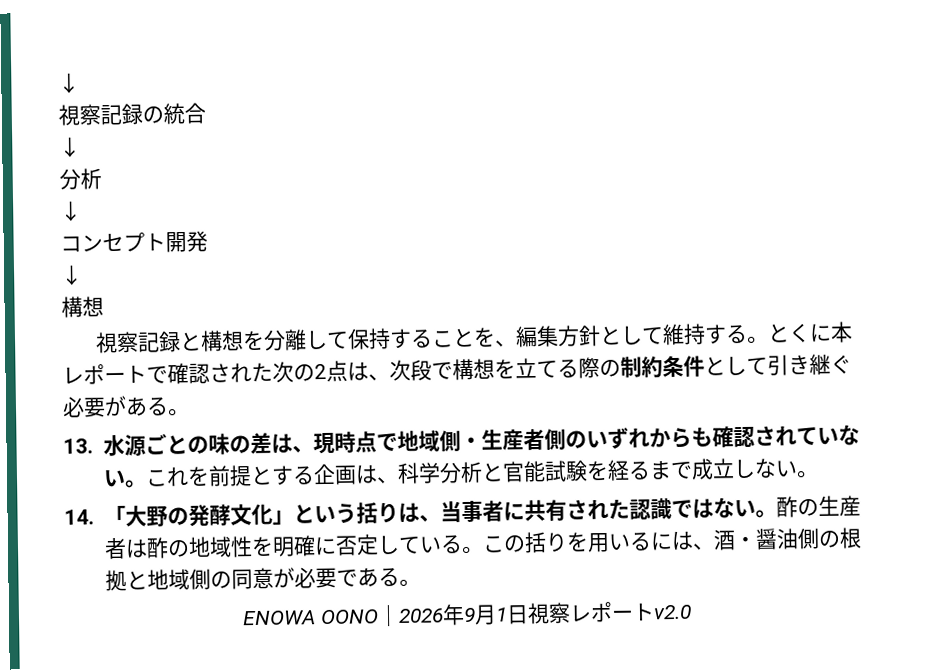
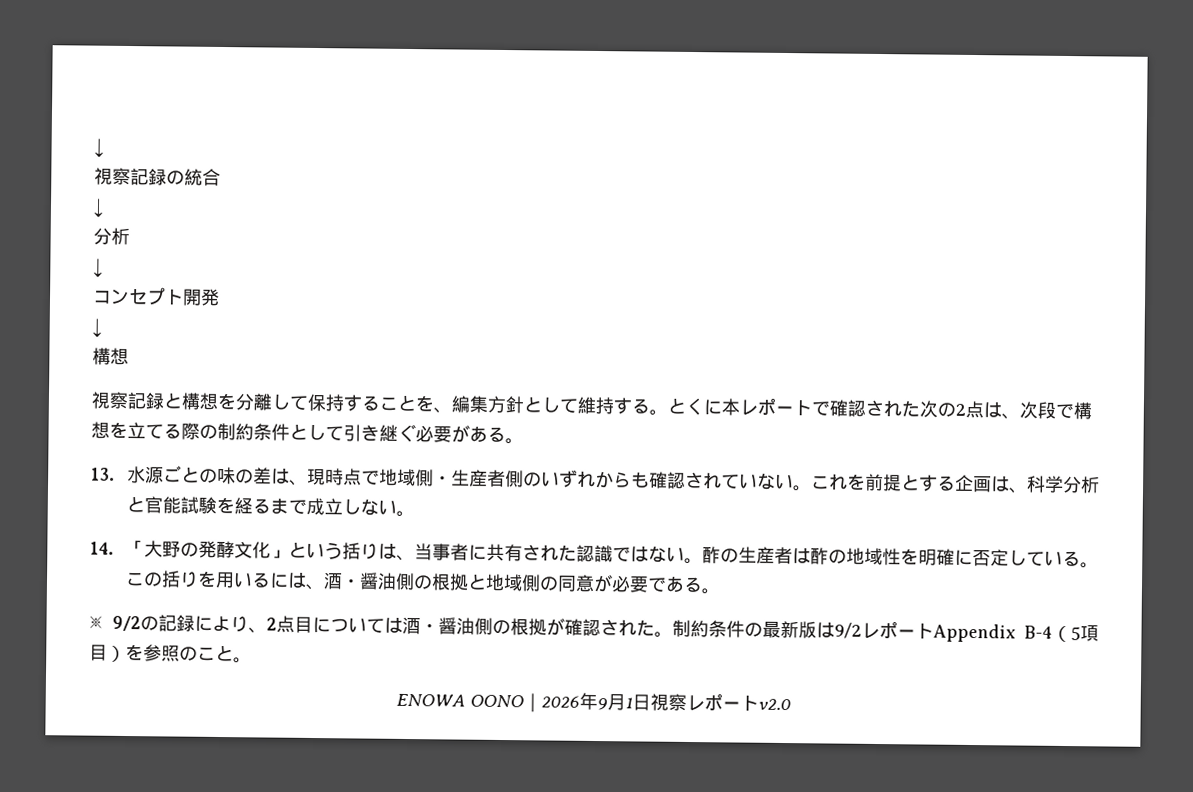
(421, 582) none -> [89,614,1099,643] [89,643,252,664] // ※ 9/2の記録により、2点目については酒・醤油側の根拠が確認された。制約条件の最新版は9/2レポートAppendix B-4（5項目）を参照のこと。

